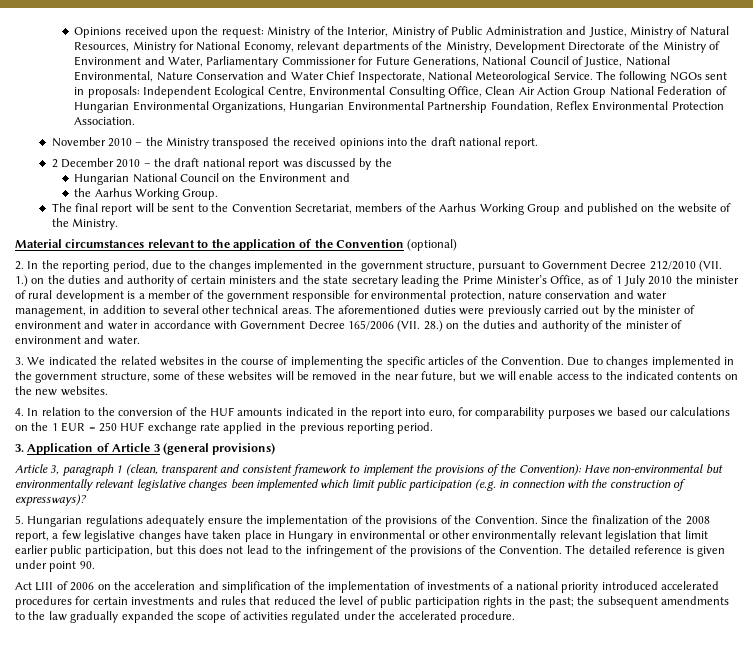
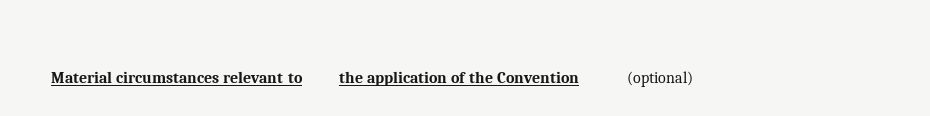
[74,26,729,38] [74,41,720,53] [74,56,670,68] [74,71,728,83] [74,86,727,98] [74,101,724,113] [74,117,136,125] [51,137,539,149] [51,158,392,170] [74,173,350,185] [74,188,219,200] [51,203,732,215] [51,218,118,230] Opinions received upon the request: Ministry of the Interior, Ministry of Public Administration and Justice, Ministry of Natural Resources, Ministry for National Economy, relevant departments of the Ministry, Development Directorate of the Ministry of Environment and Water, Parliamentary Commissioner for Future Generations, National Council of Justice, National Environmental, Nature Conservation and Water Chief Inspectorate, National Meteorological Service. The following NGOs sent in proposals: Independent Ecological Centre, Environmental Consulting Office, Clean Air Action Group National Federation of Hungarian Environmental Organizations, Hungarian Environmental Partnership Foundation, Reflex Environmental Protection Association. // November 2010 – the Ministry transposed the received opinions into the draft national report. // 2 December 2010 – the draft national report was discussed by the // Hungarian National Council on the Environment and // the Aarhus Working Group. // The final report will be sent to the Convention Secretariat, members of the Aarhus Working Group and published on the website of the Ministry. // -> (51, 77) none
[15,260,723,272] [15,275,739,287] [15,290,667,302] [15,305,695,317] [15,320,683,332] [15,335,140,345] [15,356,734,368] [15,371,738,383] [15,386,108,396] [15,407,731,419] [15,422,434,434] [15,443,276,455] [15,464,723,476] [15,479,686,491] [15,494,87,506] [15,515,710,527] [15,530,708,542] [15,545,725,557] [15,560,95,572] [15,581,720,593] [15,596,730,608] [15,611,515,623] // 2. In the reporting period, due to the changes implemented in the government structure, pursuant to Government Decree 212/2010 (VII. 1.) on the duties and authority of certain ministers and the state secretary leading the Prime Minister’s Office, as of 1 July 2010 the minister of rural development is a member of the government responsible for environmental protection, nature conservation and water management, in addition to several other technical areas. The aforementioned duties were previously carried out by the minister of environment and water in accordance with Government Decree 165/2006 (VII. 28.) on the duties and authority of the minister of environment and water. // 3. We indicated the related websites in the course of implementing the specific articles of the Convention. Due to changes implemented in the government structure, some of these websites will be removed in the near future, but we will enable access to the indicated contents on the new websites. // 4. In relation to the conversion of the HUF amounts indicated in the report into euro, for comparability purposes we based our calculations on the 1 EUR = 250 HUF exchange rate applied in the previous reporting period. // 3. Application of Article 3 (general provisions) // Article 3, paragraph 1 (clean, transparent and consistent framework to implement the provisions of the Convention): Have non-environmental but environmentally relevant legislative changes been implemented which limit public participation (e.g. in connection with the construction of expressways)? // 5. Hungarian regulations adequately ensure the implementation of the provisions of the Convention. Since the finalization of the 2008 report, a few legislative changes have taken place in Hungary in environmental or other environmentally relevant legislation that limit earlier public participation, but this does not lead to the infringement of the provisions of the Convention. The detailed reference is given under point 90. // Act LIII of 2006 on the acceleration and simplification of the implementation of investments of a national priority introduced accelerated procedures for certain investments and rules that reduced the level of public participation rights in the past; the subsequent amendments to the law gradually expanded the scope of activities regulated under the accelerated procedure. -> (693, 79) none

